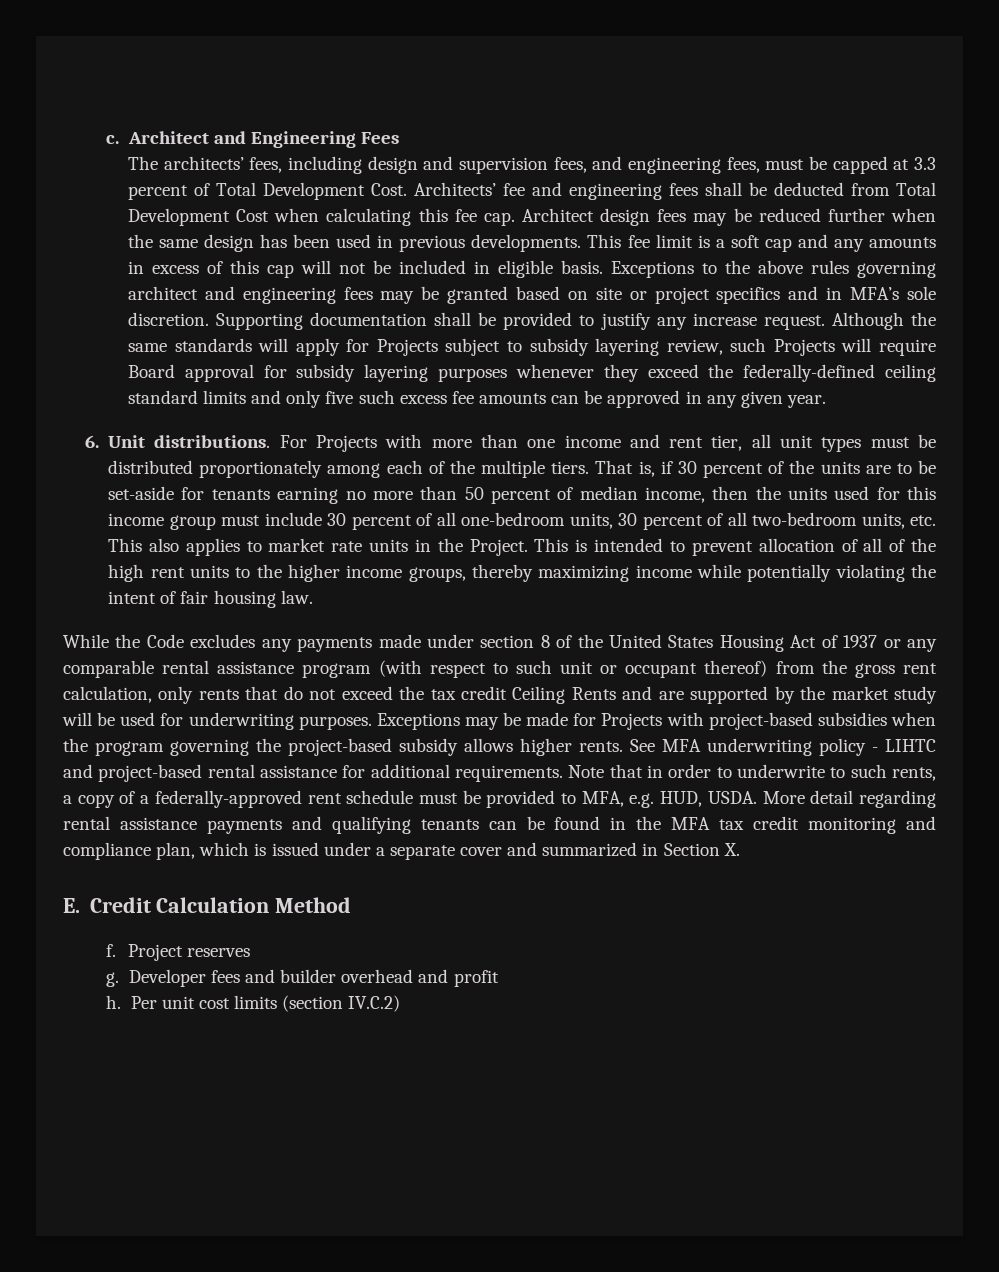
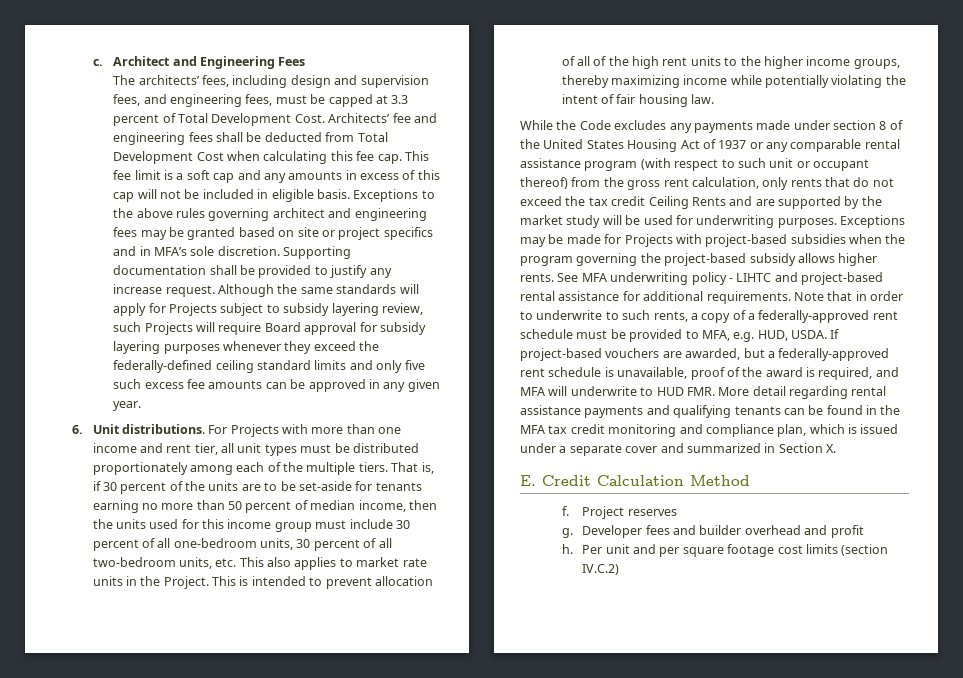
[521,208,936,226] [127,234,582,252] Architect design fees may be reduced further when the same design has been used in previous developments. -> (402, 159) none
(757, 797) none -> [830,329,840,339] [520,348,890,361] [520,367,899,380] [520,386,715,396] If project-based vouchers are awarded, but a federally-approved rent schedule is unavailable, proof of the award is required, and MFA will underwrite to HUD FMR.
(195, 1002) none -> [633,544,775,557] and per square footage

